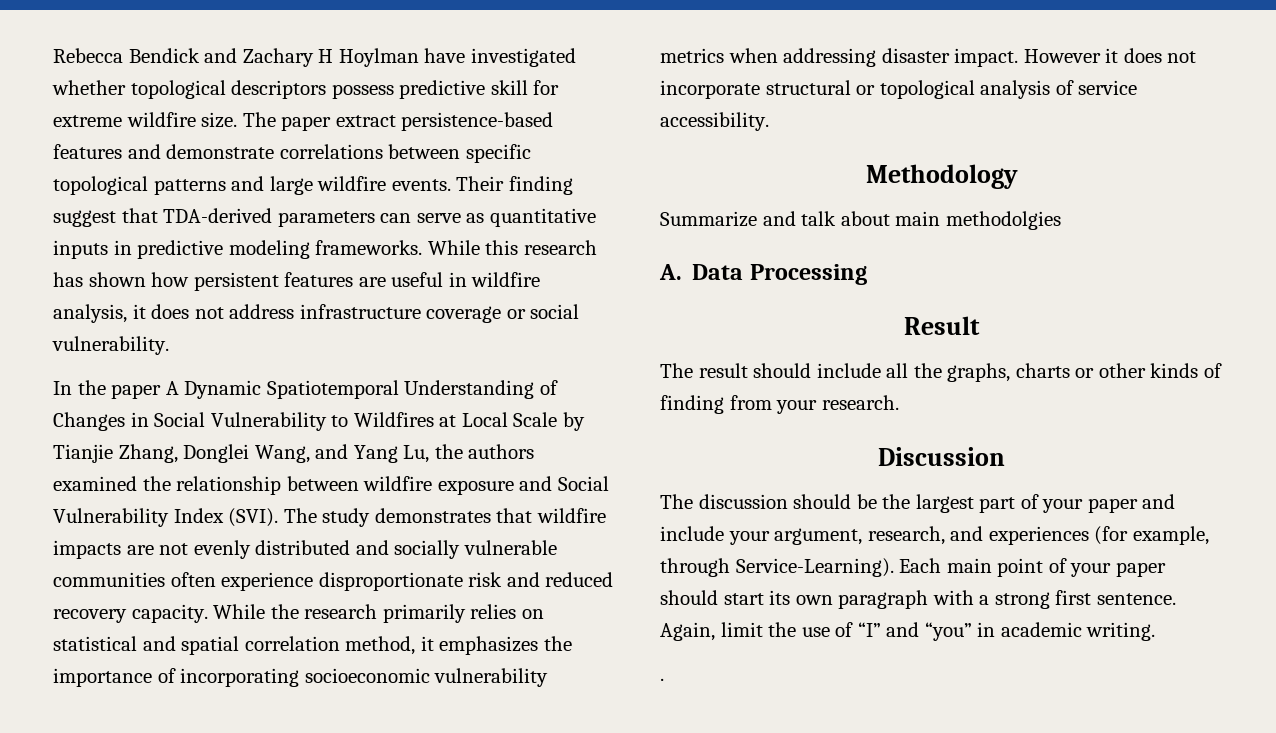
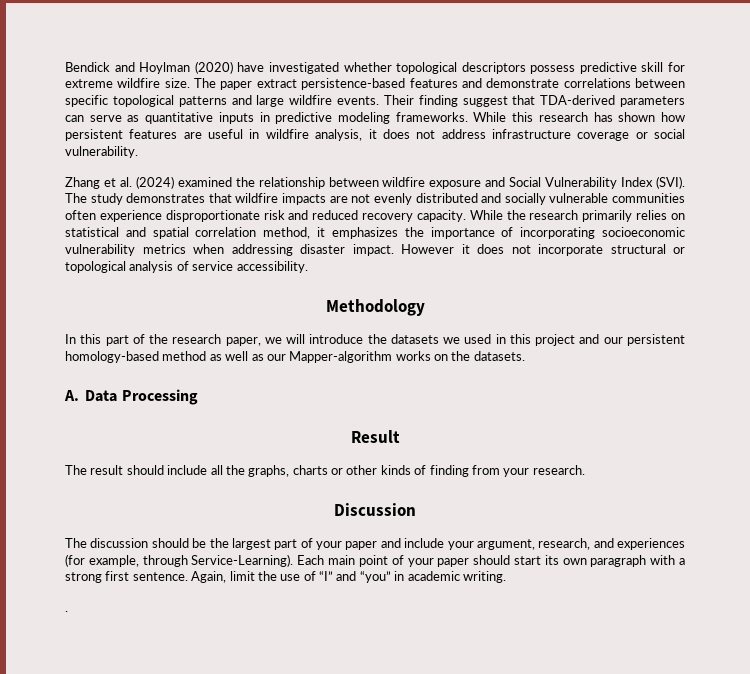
[53,48,123,63] Rebecca -> (65, 67) none
[242,48,419,67] Zachary H Hoylman -> [139,61,233,74] Hoylman (2020)
[53,380,558,399] [53,412,585,431] [53,444,535,463] In the paper A Dynamic Spatiotemporal Understanding of Changes in Social Vulnerability to Wildfires at Local Scale by Tianjie Zhang, Donglei Wang, and Yang Lu, the authors -> [65,176,174,189] Zhang et al. (2024)
[660,211,1061,230] Summarize and talk about main methodolgies -> [65,334,685,346] [65,351,525,363] In this part of the research paper, we will introduce the datasets we used in this project and our persistent homology-based method as well as our Mapper-algorithm works on the datasets.

